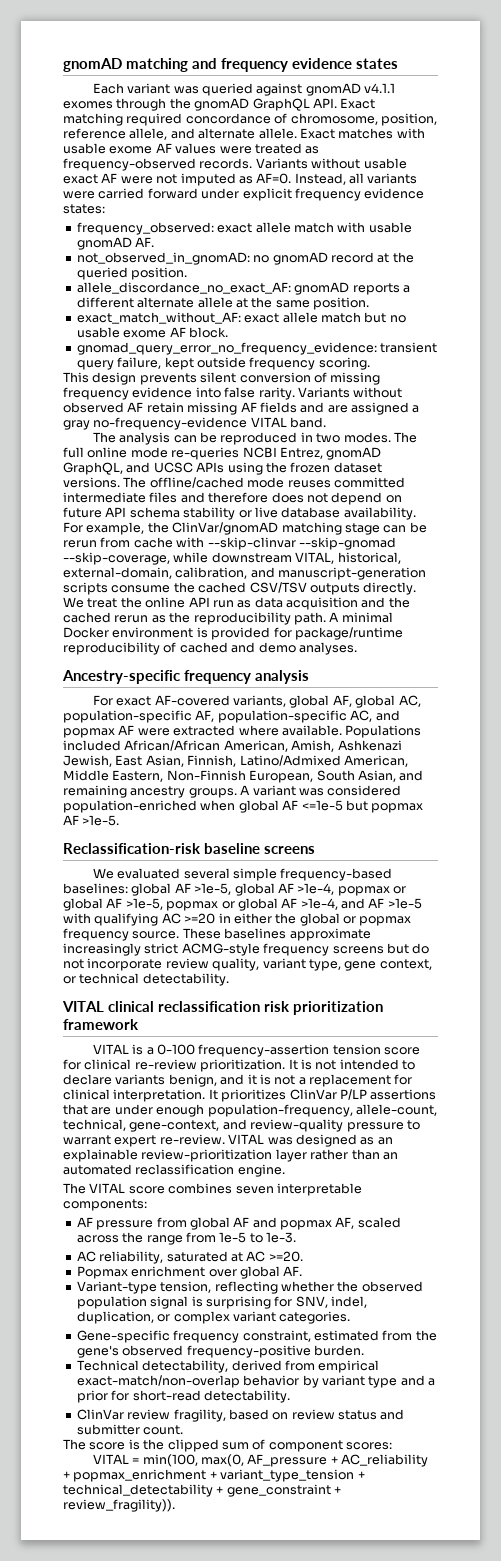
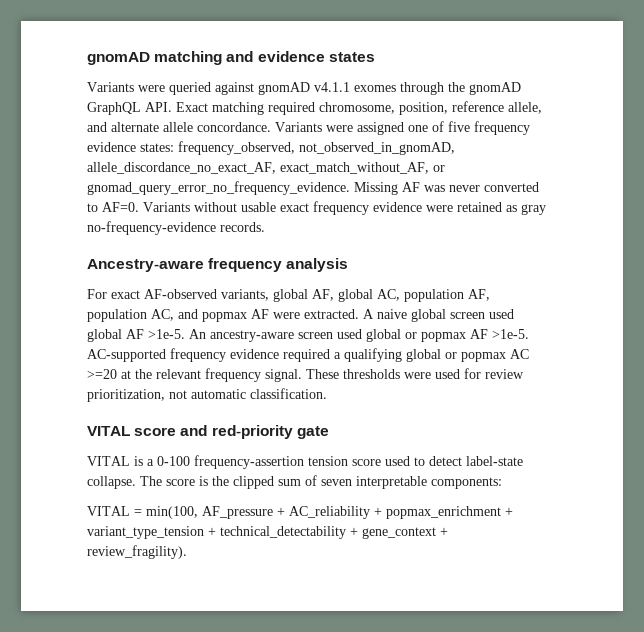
[221,58,289,72] frequency -> (254, 56) none
[92,83,199,94] Each variant was -> [87,82,165,92] Variants were
[185,113,288,124] concordance of -> (315, 108) none
[258,128,425,139] [63,143,320,154] [63,158,407,171] [63,173,418,186] [63,188,425,201] [63,204,105,214] [76,222,412,235] [76,237,155,250] [76,252,414,265] [76,267,188,280] [76,282,410,295] [76,297,369,310] [76,312,406,324] [76,327,228,338] [76,342,438,355] [76,357,370,370] [63,372,381,385] [63,387,403,400] [63,402,420,415] [63,417,327,430] [92,432,417,445] [63,447,382,460] [63,462,382,475] [63,477,405,488] [63,492,402,505] [63,507,416,520] [63,522,427,535] [63,537,396,550] [63,552,401,565] [63,567,427,580] [63,582,417,595] [63,597,410,610] [63,612,393,625] [63,627,403,640] [63,642,357,655] [62,670,180,684] allele. Exact matches with usable exome AF values were treated as frequency-observed records. Variants without usable exact AF were not imputed as AF=0. Instead, all variants were carried forward under explicit frequency evidence states: // frequency_observed: exact allele match with usable gnomAD AF. // not_observed_in_gnomAD: no gnomAD record at the queried position. // allele_discordance_no_exact_AF: gnomAD reports a different alternate allele at the same position. // exact_match_without_AF: exact allele match but no usable exome AF block. // gnomad_query_error_no_frequency_evidence: transient query failure, kept outside frequency scoring. // This design prevents silent conversion of missing frequency evidence into false rarity. Variants without observed AF retain missing AF fields and are assigned a gray no-frequency-evidence VITAL band. // The analysis can be reproduced in two modes. The full online mode re-queries NCBI Entrez, gnomAD GraphQL, and UCSC APIs using the frozen dataset versions. The offline/cached mode reuses committed intermediate files and therefore does not depend on future API schema stability or live database availability. For example, the ClinVar/gnomAD matching stage can be rerun from cache with --skip-clinvar --skip-gnomad --skip-coverage, while downstream VITAL, historical, external-domain, calibration, and manuscript-generation scripts consume the cached CSV/TSV outputs directly. We treat the online API run as data acquisition and the cached rerun as the reproducibility path. A minimal Docker environment is provided for package/runtime reproducibility of cached and demo analyses. // Ancestry-specific -> [163,121,530,135] [87,141,455,155] [87,162,445,174] [87,181,539,195] [87,201,546,215] [87,221,265,235] [87,259,204,272] allele concordance. Variants were assigned one of five frequency evidence states: frequency_observed, not_observed_in_gnomAD, allele_discordance_no_exact_AF, exact_match_without_AF, or gnomad_query_error_no_frequency_evidence. Missing AF was never converted to AF=0. Variants without usable exact frequency evidence were retained as gray no-frequency-evidence records. // Ancestry-aware
[154,695,230,706] AF-covered -> [144,289,217,299] AF-observed
[63,710,347,723] population-specific AF, population-specific -> [404,289,490,302] [87,309,147,322] population AF, population
[173,725,422,738] [63,740,402,752] [63,755,408,767] [63,770,424,783] [63,785,402,798] [63,800,424,813] [63,815,120,826] [63,843,316,854] [92,868,393,881] [63,883,406,896] [63,898,422,911] [63,913,412,926] [63,928,371,941] [63,943,430,956] [63,958,432,971] [63,973,229,986] [62,1001,384,1015] [63,1019,139,1030] extracted where available. Populations included African/African American, Amish, Ashkenazi Jewish, East Asian, Finnish, Latino/Admixed American, Middle Eastern, Non-Finnish European, South Asian, and remaining ancestry groups. A variant was considered population-enriched when global AF <=1e-5 but popmax AF >1e-5. // Reclassification-risk baseline screens // We evaluated several simple frequency-based baselines: global AF >1e-5, global AF >1e-4, popmax or global AF >1e-5, popmax or global AF >1e-4, and AF >1e-5 with qualifying AC >=20 in either the global or popmax frequency source. These baselines approximate increasingly strict ACMG-style frequency screens but do not incorporate review quality, variant type, gene context, or technical detectability. // VITAL clinical reclassification risk prioritization framework -> [304,309,514,322] [87,329,529,342] [87,348,529,362] [87,368,524,382] [87,388,327,402] [87,425,329,439] extracted. A naive global screen used global AF >1e-5. An ancestry-aware screen used global or popmax AF >1e-5. AC-supported frequency evidence required a qualifying global or popmax AC >=20 at the relevant frequency signal. These thresholds were used for review prioritization, not automatic classification. // VITAL score and red-priority gate
[63,1059,415,1072] [63,1074,413,1087] [63,1089,437,1102] [63,1104,437,1117] [63,1119,420,1132] [63,1134,393,1147] [63,1149,398,1162] [63,1164,285,1177] [63,1183,362,1196] [63,1199,147,1211] [76,1217,401,1230] [76,1232,296,1245] [76,1251,303,1264] [76,1266,303,1279] [76,1281,423,1294] [76,1296,367,1309] [76,1311,351,1324] [76,1330,437,1343] [76,1345,364,1358] [76,1360,380,1373] [76,1375,435,1388] [76,1390,290,1403] [76,1409,405,1422] [76,1424,184,1435] for clinical re-review prioritization. It is not intended to declare variants benign, and it is not a replacement for clinical interpretation. It prioritizes ClinVar P/LP assertions that are under enough population-frequency, allele-count, technical, gene-context, and review-quality pressure to warrant expert re-review. VITAL was designed as an explainable review-prioritization layer rather than an automated reclassification engine. // The VITAL score combines seven interpretable components: // AF pressure from global AF and popmax AF, scaled across the range from 1e-5 to 1e-3. // AC reliability, saturated at AC >=20. // Popmax enrichment over global AF. // Variant-type tension, reflecting whether the observed population signal is surprising for SNV, indel, duplication, or complex variant categories. // Gene-specific frequency constraint, estimated from the gene's observed frequency-positive burden. // Technical detectability, derived from empirical exact-match/non-overlap behavior by variant type and a prior for short-read detectability. // ClinVar review fragility, based on review status and submitter count. // -> [385,456,523,466] [87,476,136,489] used to detect label-state collapse.
[268,1440,392,1452] component scores: -> [321,476,502,489] seven interpretable components:
[201,1454,245,1467] max(0, -> (198, 512) none
[226,1484,342,1497] [63,1499,175,1512] gene_constraint + review_fragility)). -> [362,527,448,539] [87,545,187,559] gene_context + review_fragility).

